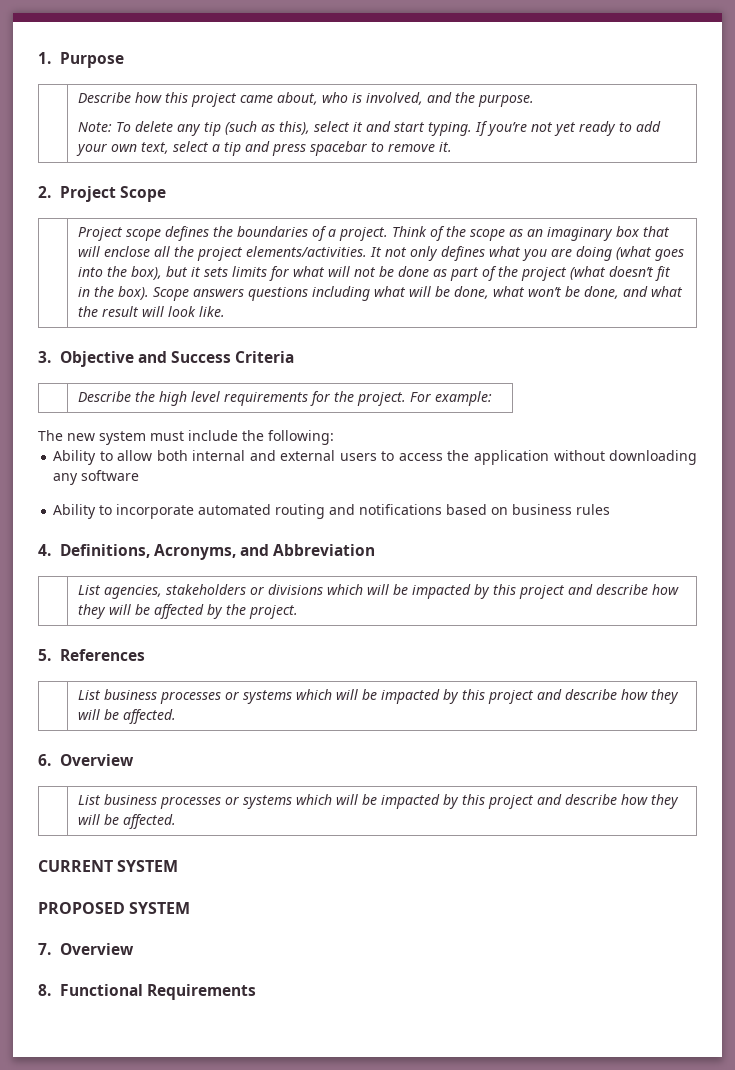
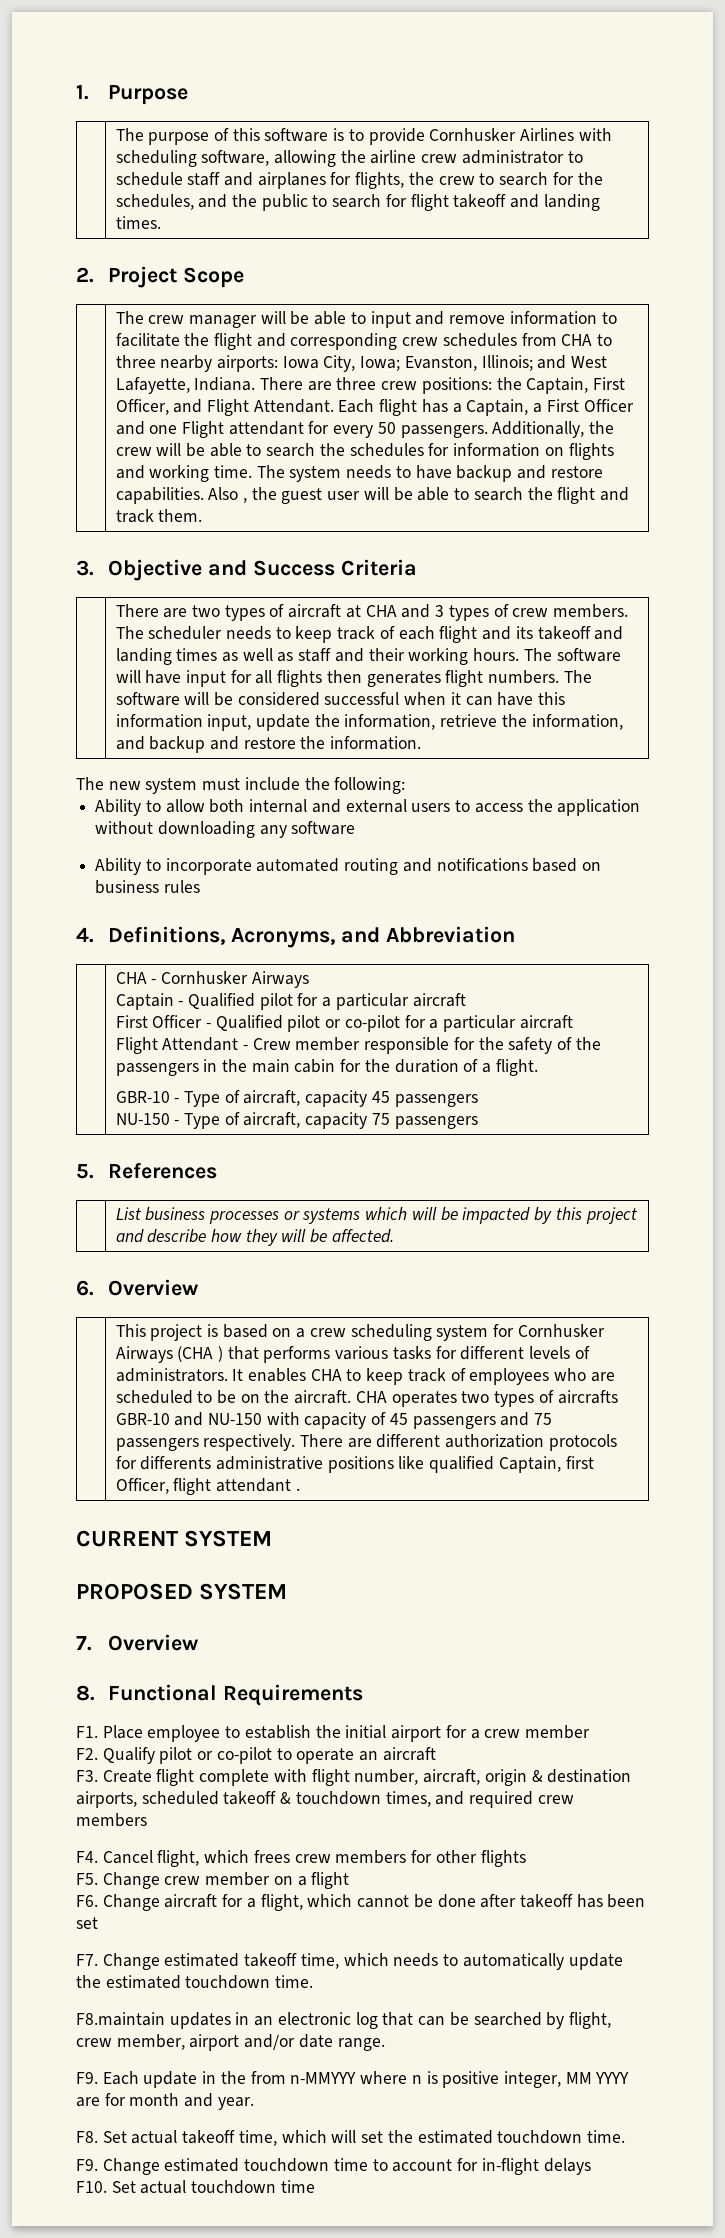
[78,92,535,107] [78,121,662,136] [76,141,453,156] [38,186,167,202] [78,226,671,241] [78,246,685,261] [78,266,672,281] [78,286,684,301] [78,306,226,317] Describe how this project came about, who is involved, and the purpose. // Note: To delete any tip (such as this), select it and start typing. If you’re not yet ready to add your own text, select a tip and press spacebar to remove it. // 2. Project Scope // | Project scope defines the boundaries of a project. Think of the scope as an imaginary box that will enclose all the project elements/activities. It not only defines what you are doing (what goes into the box), but it sets limits for what will not be done as part of the project (what doesn’t fit in the box). Scope answers questions including what will be done, what won’t be done, and what the result will look like. -> [115,128,612,145] [115,150,583,167] [115,172,603,189] [115,194,600,211] [115,216,161,229] [76,266,244,288] [115,311,617,328] [115,333,613,350] [115,355,608,372] [115,377,626,394] [115,399,634,416] [115,421,615,438] [115,443,614,460] [115,465,603,482] [115,487,629,504] [115,509,203,523] The purpose of this software is to provide Cornhusker Airlines with scheduling software, allowing the airline crew administrator to schedule staff and airplanes for flights, the crew to search for the schedules, and the public to search for flight takeoff and landing times. // 2. Project Scope // | The crew manager will be able to input and remove information to facilitate the flight and corresponding crew schedules from CHA to three nearby airports: Iowa City, Iowa; Evanston, Illinois; and West Lafayette, Indiana. There are three crew positions: the Captain, First Officer, and Flight Attendant. Each flight has a Captain, a First Officer and one Flight attendant for every 50 passengers. Additionally, the crew will be able to search the schedules for information on flights and working time. The system needs to have backup and restore capabilities. Also , the guest user will be able to search the flight and track them.
[78,391,493,406] Describe the high level requirements for the project. For example: -> [115,604,628,621] [115,626,624,643] [115,648,621,665] [115,670,592,687] [115,692,566,706] [115,714,623,731] [115,736,422,753] There are two types of aircraft at CHA and 3 types of crew members. The scheduler needs to keep track of each flight and its takeoff and landing times as well as staff and their working hours. The software will have input for all flights then generates flight numbers. The software will be considered successful when it can have this information input, update the information, retrieve the information, and backup and restore the information.
[78,584,680,599] [78,604,299,619] List agencies, stakeholders or divisions which will be impacted by this project and describe how they will be affected by the project. -> [115,971,309,988] [115,993,466,1010] [115,1015,573,1032] [115,1037,601,1054] [115,1059,538,1076] [115,1090,478,1107] [115,1112,478,1129] CHA - Cornhusker Airways // Captain - Qualified pilot for a particular aircraft // First Officer - Qualified pilot or co-pilot for a particular aircraft // Flight Attendant - Crew member responsible for the safety of the passengers in the main cabin for the duration of a flight. // GBR-10 - Type of aircraft, capacity 45 passengers // NU-150 - Type of aircraft, capacity 75 passengers
[78,794,680,809] [78,814,177,829] List business processes or systems which will be impacted by this project and describe how they will be affected. -> [115,1324,605,1341] [115,1346,590,1363] [115,1368,615,1385] [115,1390,618,1407] [115,1412,553,1429] [115,1434,617,1451] [115,1456,594,1473] [115,1478,300,1495] This project is based on a crew scheduling system for Cornhusker Airways (CHA ) that performs various tasks for different levels of administrators. It enables CHA to keep track of employees who are scheduled to be on the aircraft. CHA operates two types of aircrafts GBR-10 and NU-150 with capacity of 45 passengers and 75 passengers respectively. There are different authorization protocols for differents administrative positions like qualified Captain, first Officer, flight attendant .
(257, 992) none -> [76,1725,590,1742] [76,1747,436,1764] [76,1769,632,1786] [76,1791,574,1808] [76,1813,147,1827] [76,1850,526,1867] [76,1872,350,1889] [76,1894,646,1911] [76,1917,98,1929] [76,1953,623,1970] [76,1975,314,1989] [76,2012,611,2029] [76,2034,385,2051] [76,2071,630,2088] [76,2093,254,2110] [76,2130,625,2146] [76,2158,591,2175] [76,2180,315,2194] // F1. Place employee to establish the initial airport for a crew member // F2. Qualify pilot or co-pilot to operate an aircraft // F3. Create flight complete with flight number, aircraft, origin & destination airports, scheduled takeoff & touchdown times, and required crew members // F4. Cancel flight, which frees crew members for other flights // F5. Change crew member on a flight // F6. Change aircraft for a flight, which cannot be done after takeoff has been set // F7. Change estimated takeoff time, which needs to automatically update the estimated touchdown time. // F8.maintain updates in an electronic log that can be searched by flight, crew member, airport and/or date range. // F9. Each update in the from n-MMYYY where n is positive integer, MM YYYY are for month and year. // F8. Set actual takeoff time, which will set the estimated touchdown time. // F9. Change estimated touchdown time to account for in-flight delays // F10. Set actual touchdown time

